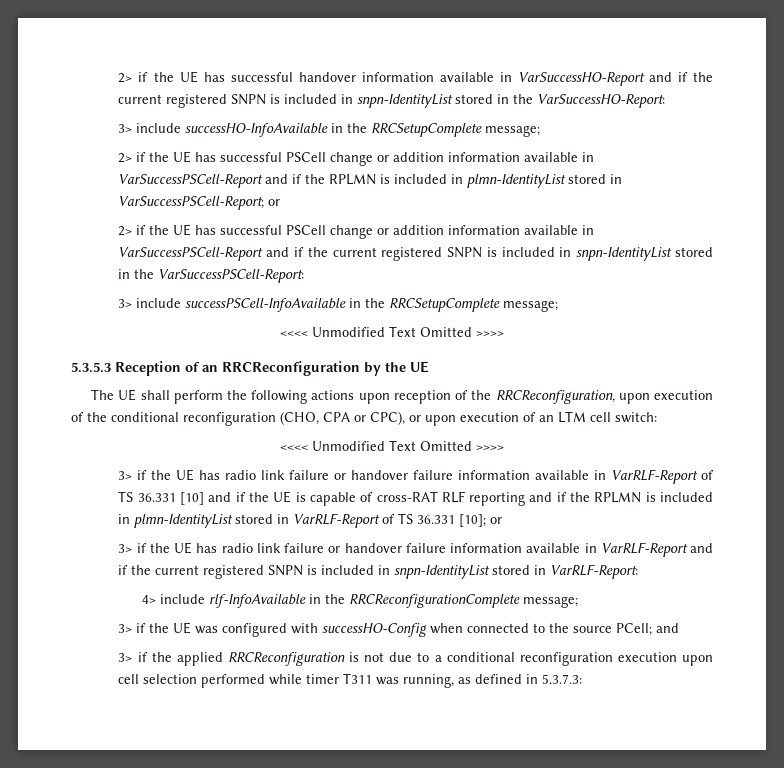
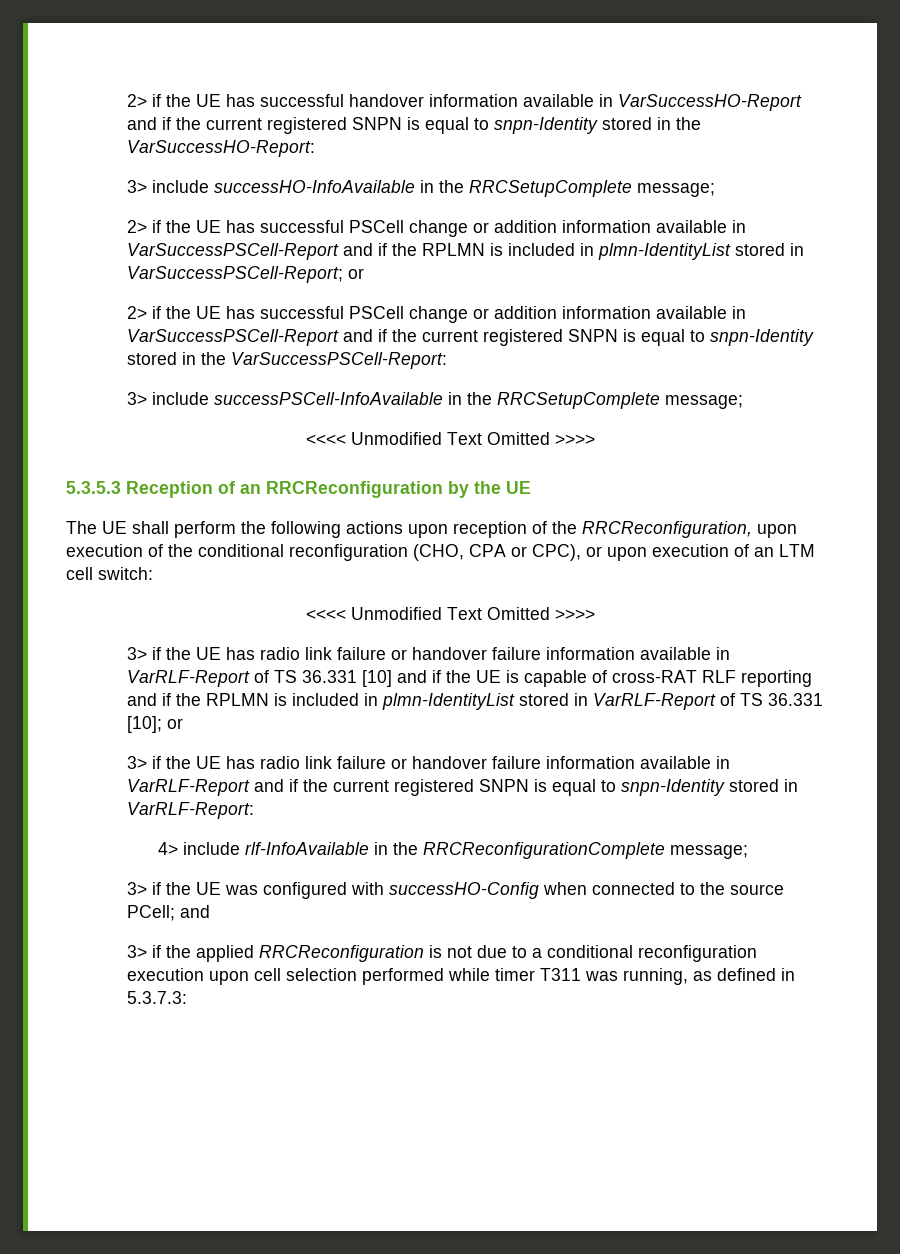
[284,94,454,108] included in snpn-IdentityList -> [425,117,599,134] equal to snpn-Identity
[501,247,673,261] included in snpn-IdentityList -> [641,329,815,346] equal to snpn-Identity
[321,565,491,579] included in snpn-IdentityList -> [552,779,726,796] equal to snpn-Identity

